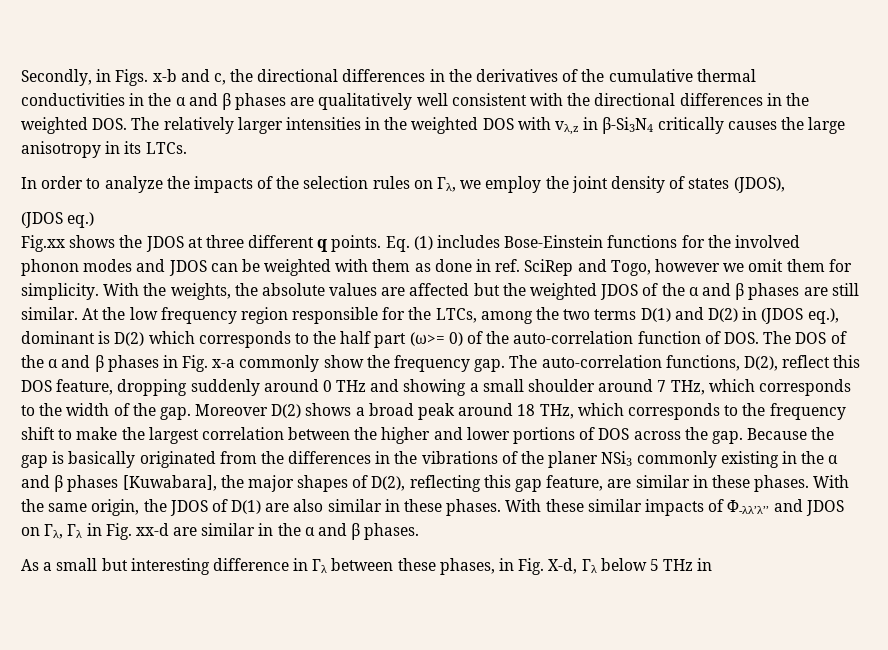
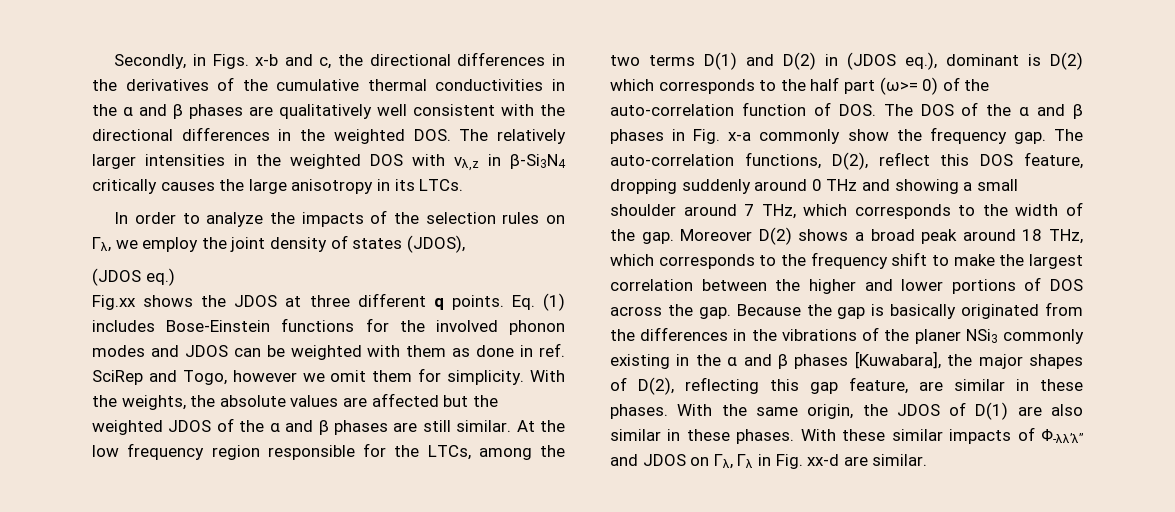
[201,523,420,540] [21,558,713,575] similar in the α and β phases. // As a small but interesting difference in Γλ between these phases, in Fig. X-d, Γλ below 5 THz in -> [872,454,928,466] similar.

